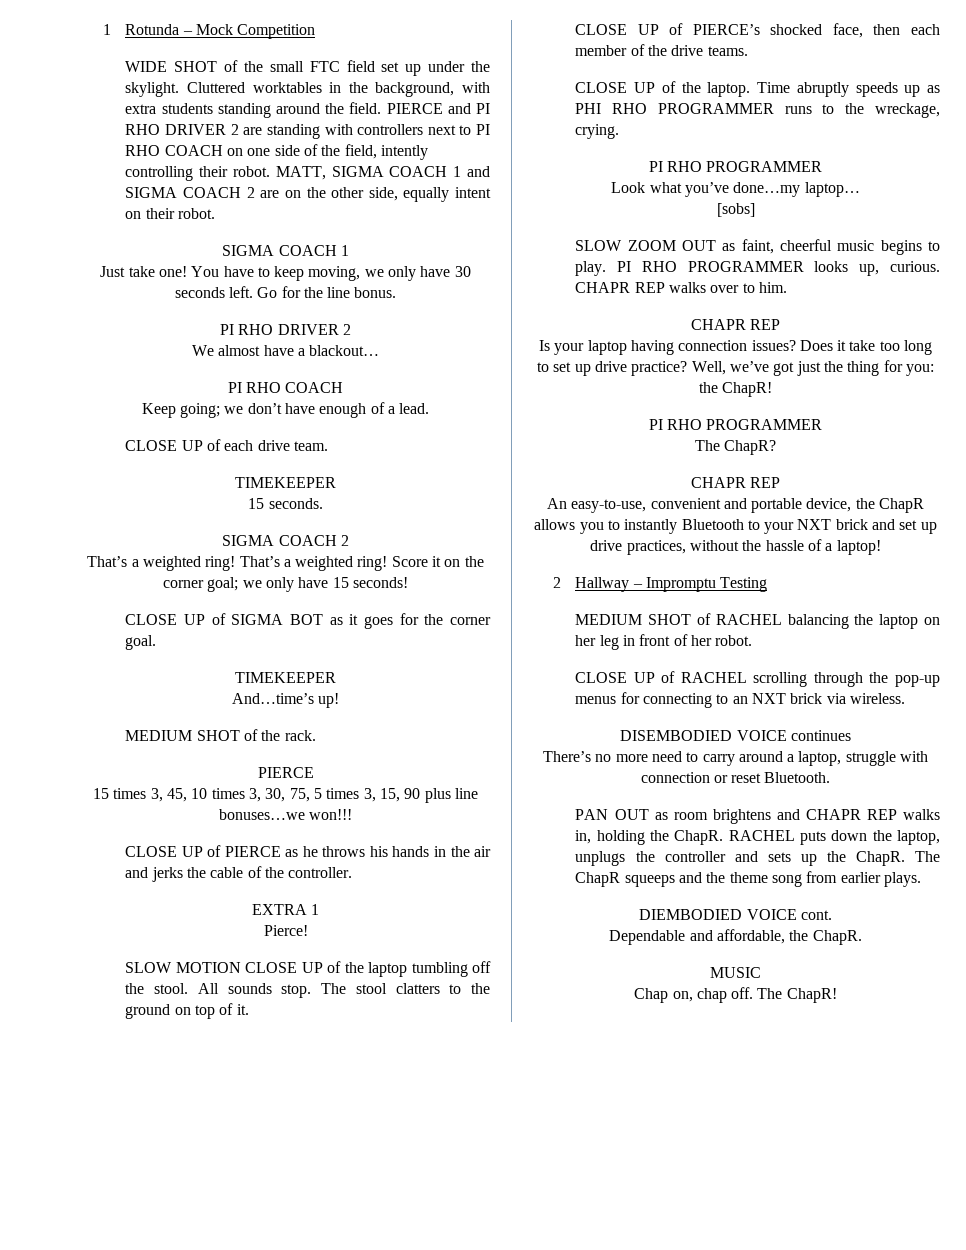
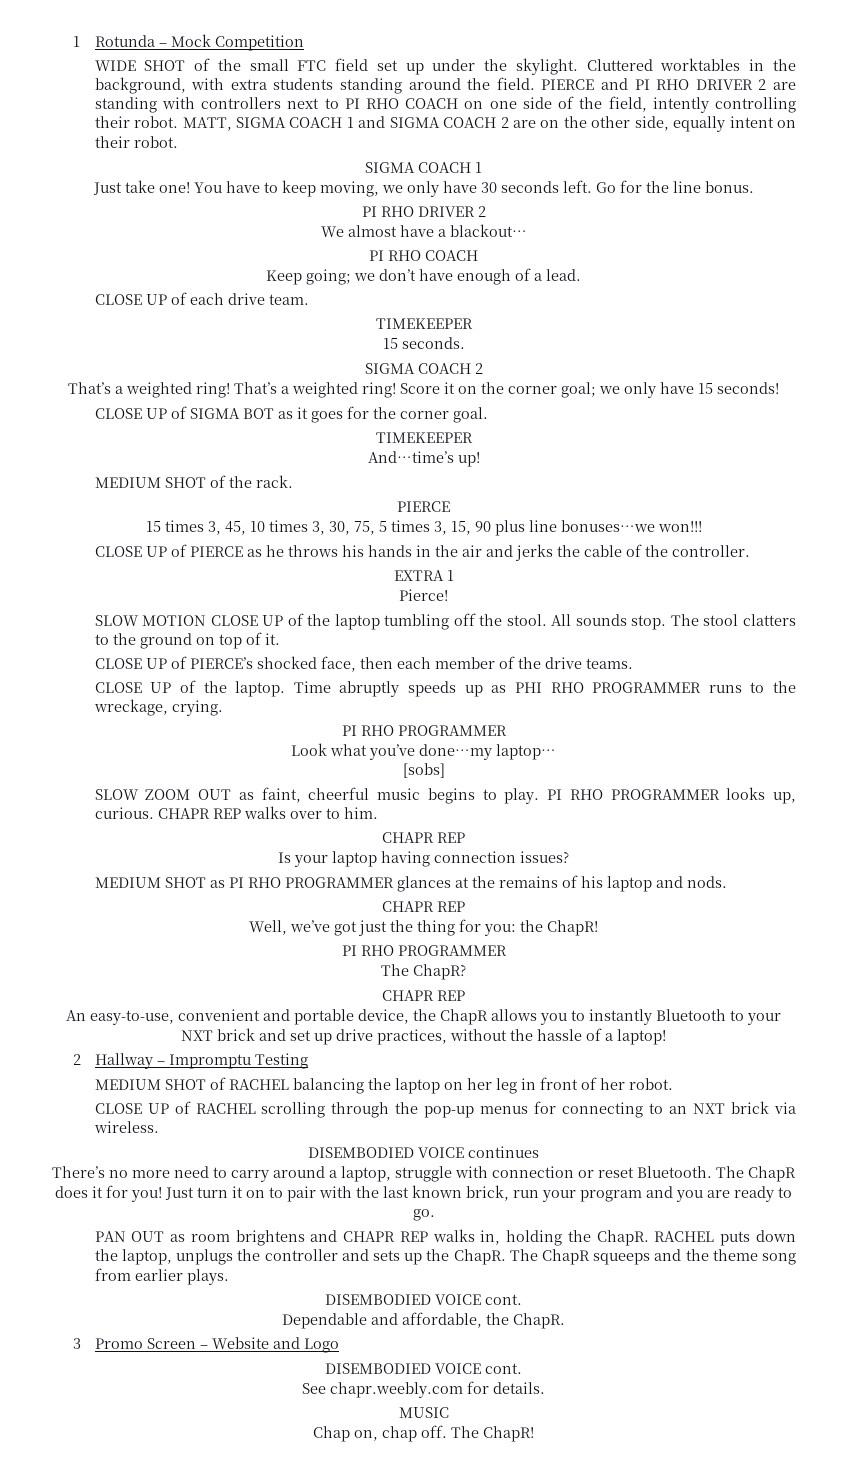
[799,340,933,355] [537,361,688,376] Does it take too long to set up drive practice? -> [94,875,727,892] [382,901,465,912] // MEDIUM SHOT as PI RHO PROGRAMMER glances at the remains of his laptop and nods. // CHAPR REP //
(831, 777) none -> [716,1166,796,1182] [55,1185,792,1202] [412,1209,435,1221] The ChapR does it for you! Just turn it on to pair with the last known brick, run your program and you are ready to go.
[639,909,743,920] DIEMBODIED -> [325,1294,431,1305] DISEMBODIED
(862, 937) none -> [72,1337,339,1353] [325,1363,522,1374] [302,1381,545,1398] // 3 Promo Screen – Website and Logo // DISEMBODIED VOICE cont. // See chapr.weebly.com for details.

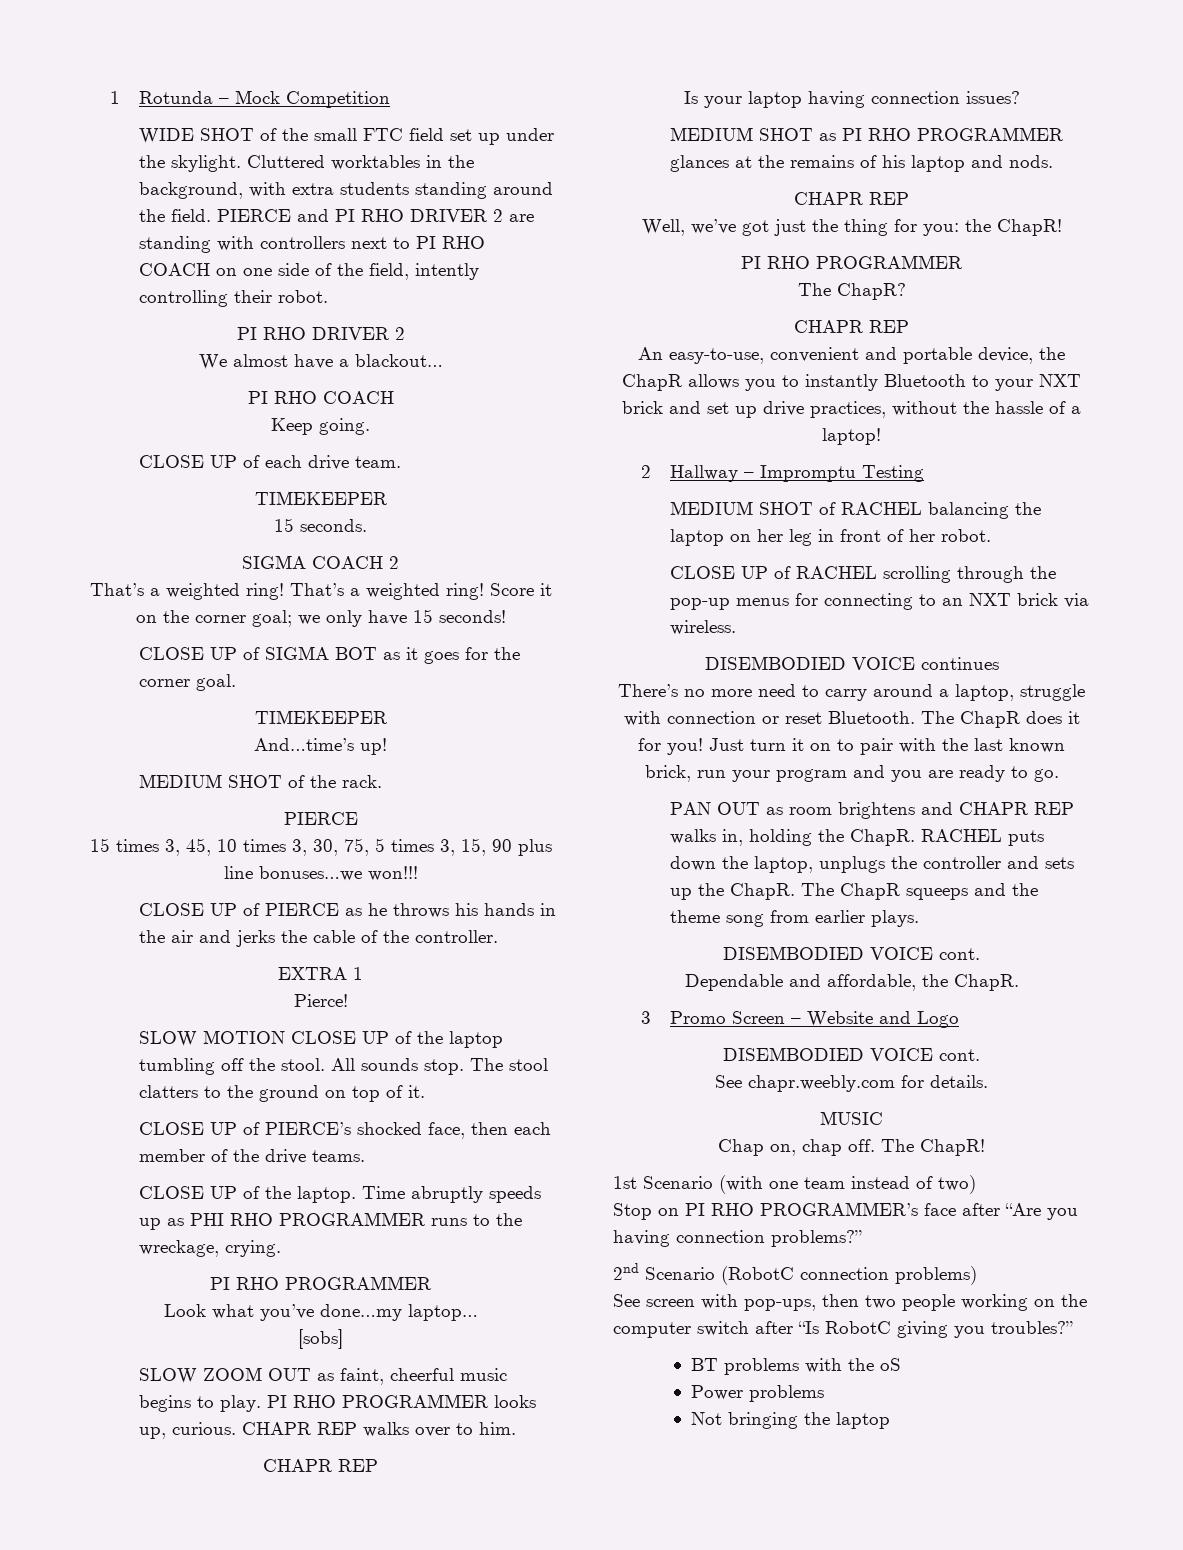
[182,116,796,132] [94,136,178,148] [365,162,482,173] [92,180,754,197] MATT, SIGMA COACH 1 and SIGMA COACH 2 are on the other side, equally intent on their robot. // SIGMA COACH 1 // Just take one! You have to keep moving, we only have 30 seconds left. Go for the line bonus. -> (328, 296) none
[306,268,581,285] going; we don’t have enough of a lead. -> [319,418,370,435] going.
(534, 1434) none -> [613,1175,976,1194] [613,1202,1078,1220] [613,1230,862,1247] [613,1263,977,1285] [613,1294,1087,1311] [613,1321,1073,1338] [690,1358,901,1375] [690,1385,824,1402] [690,1412,890,1429] // 1st Scenario (with one team instead of two) // Stop on PI RHO PROGRAMMER’s face after “Are you having connection problems?” // 2nd Scenario (RobotC connection problems) // See screen with pop-ups, then two people working on the computer switch after “Is RobotC giving you troubles?” // BT problems with the oS // Power problems // Not bringing the laptop

